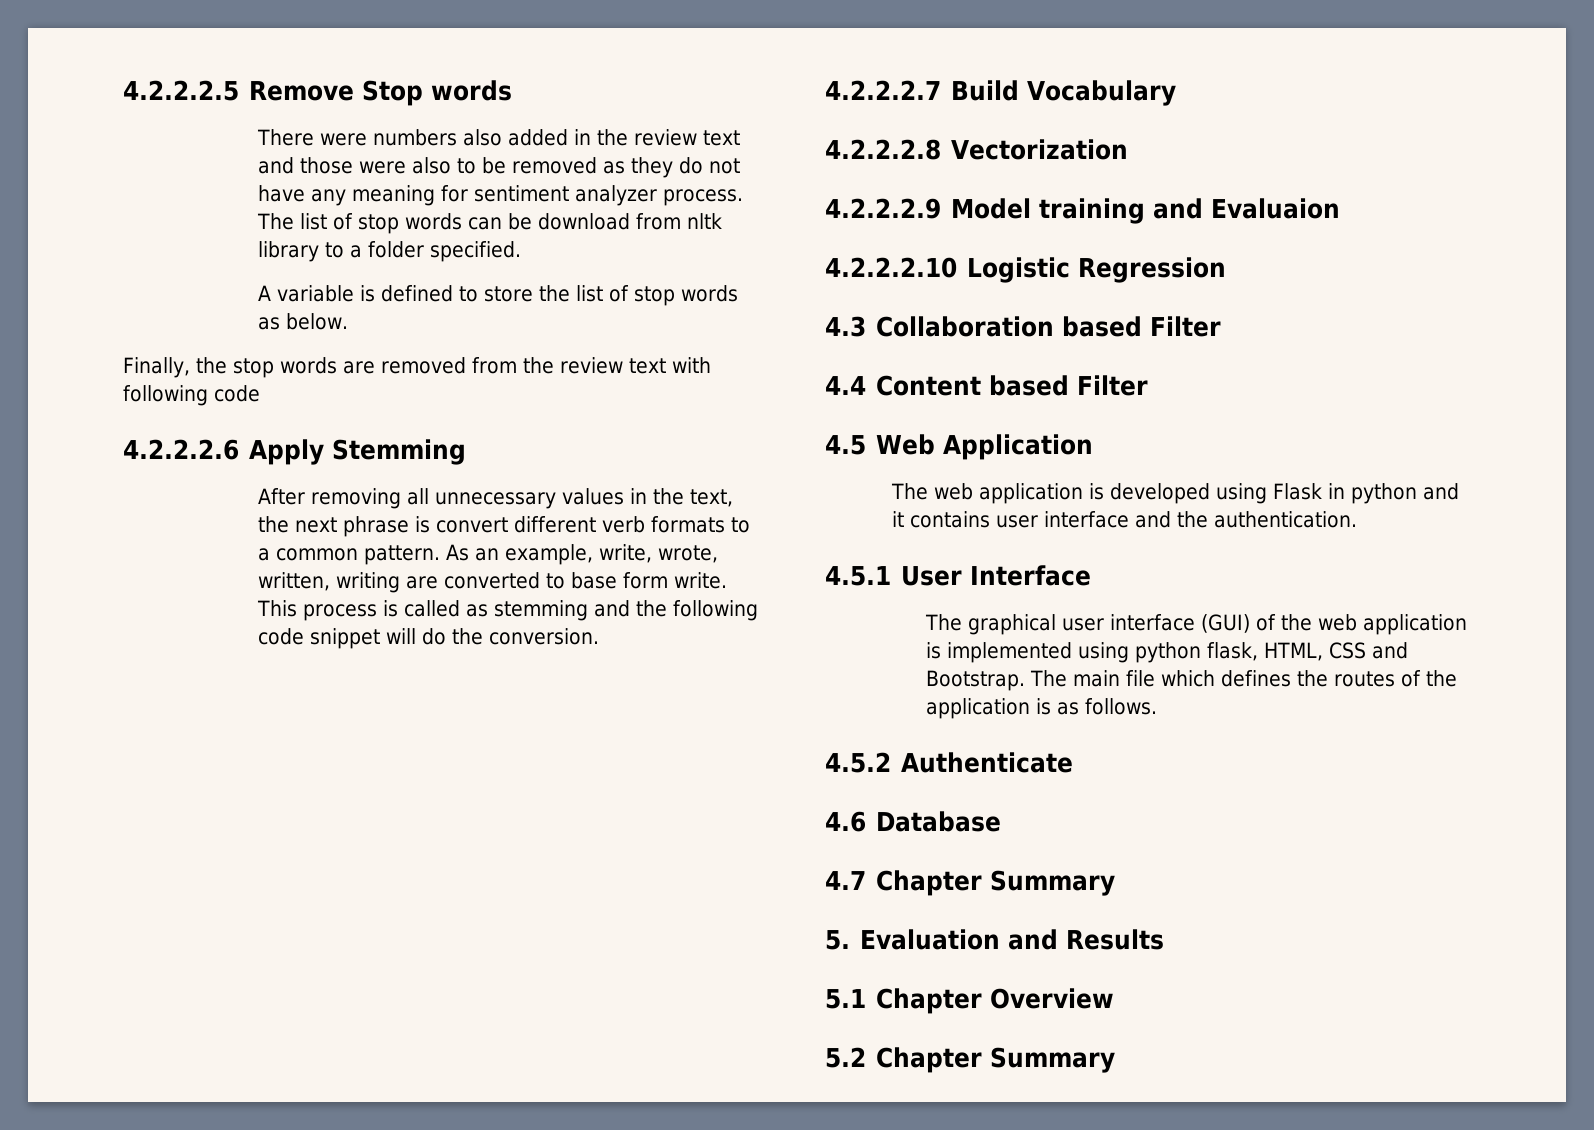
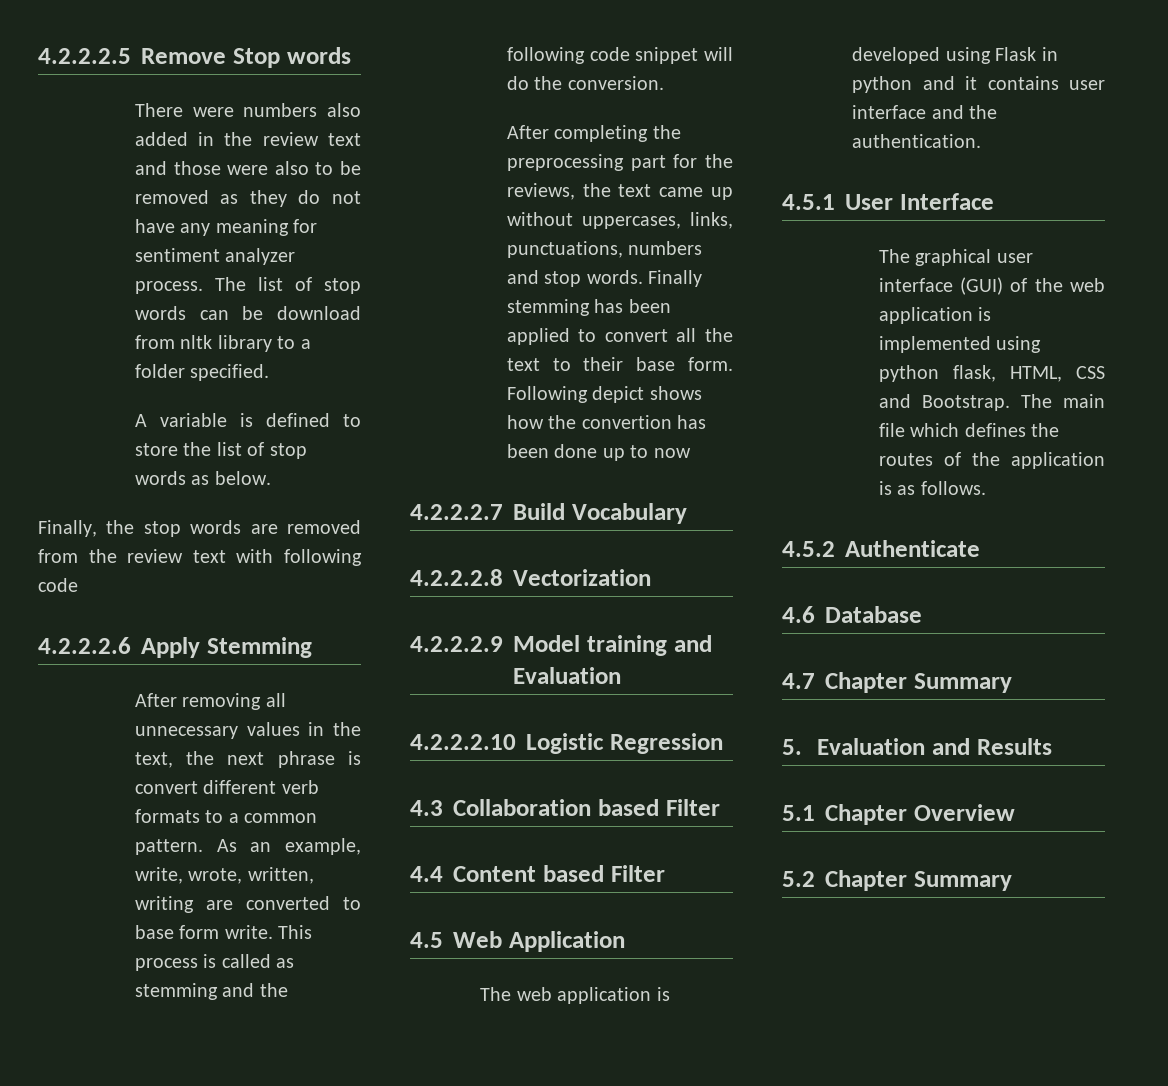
(599, 636) none -> [506,125,681,142] [506,154,733,171] [506,183,733,200] [506,212,733,229] [506,241,703,258] [506,270,703,287] [506,299,671,316] [506,328,733,345] [506,357,733,371] [506,386,702,403] [506,415,707,429] [506,444,691,461] // After completing the preprocessing part for the reviews, the text came up without uppercases, links, punctuations, numbers and stop words. Finally stemming has been applied to convert all the text to their base form. Following depict shows how the convertion has been done up to now
[1211,198,1341,219] Evaluaion -> [513,667,621,684] Evaluation

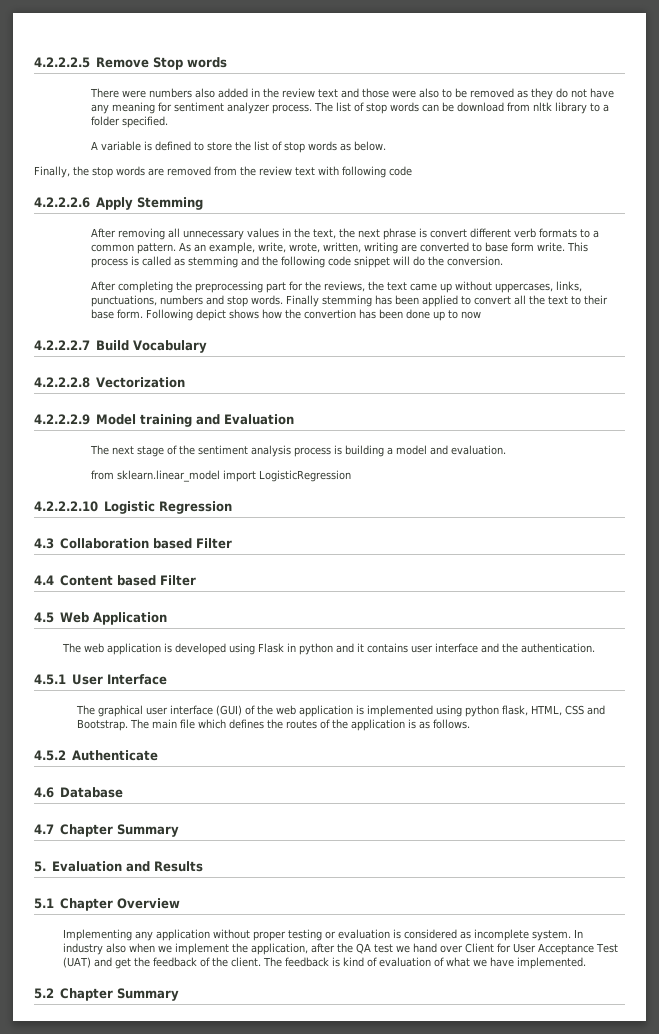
(621, 675) none -> [90,445,507,457] [91,470,352,482] // The next stage of the sentiment analysis process is building a model and evaluation. // from sklearn.linear_model import LogisticRegression
(1015, 812) none -> [62,929,583,941] [62,943,618,955] [62,957,586,969] // Implementing any application without proper testing or evaluation is considered as incomplete system. In industry also when we implement the application, after the QA test we hand over Client for User Acceptance Test (UAT) and get the feedback of the client. The feedback is kind of evaluation of what we have implemented.

